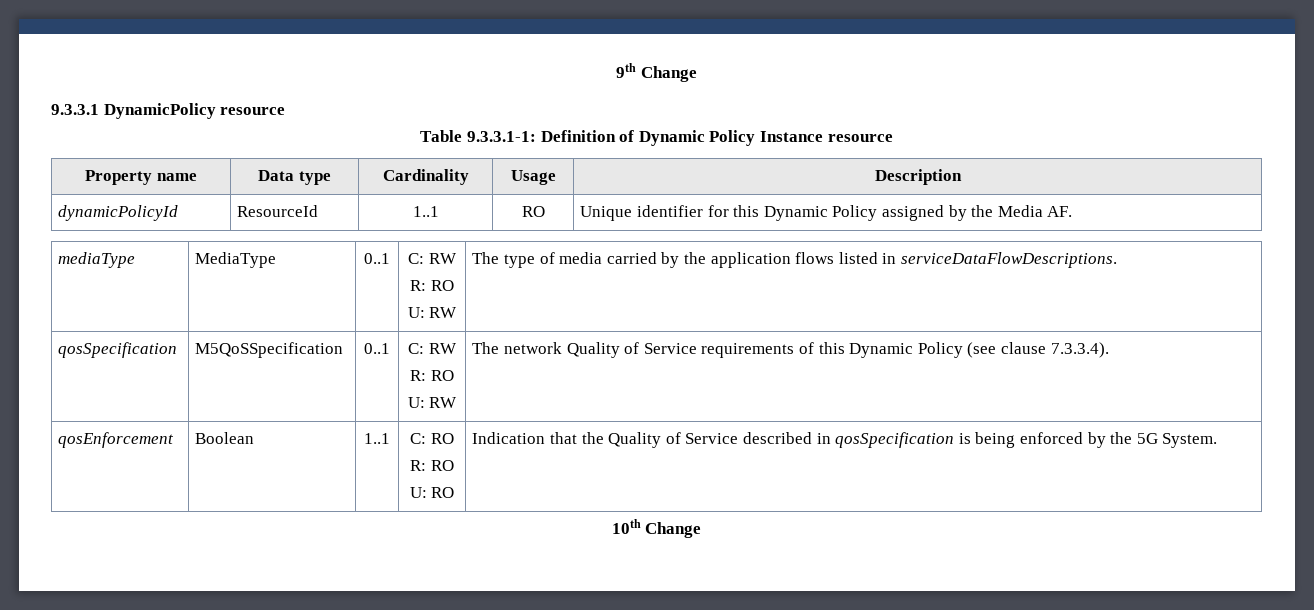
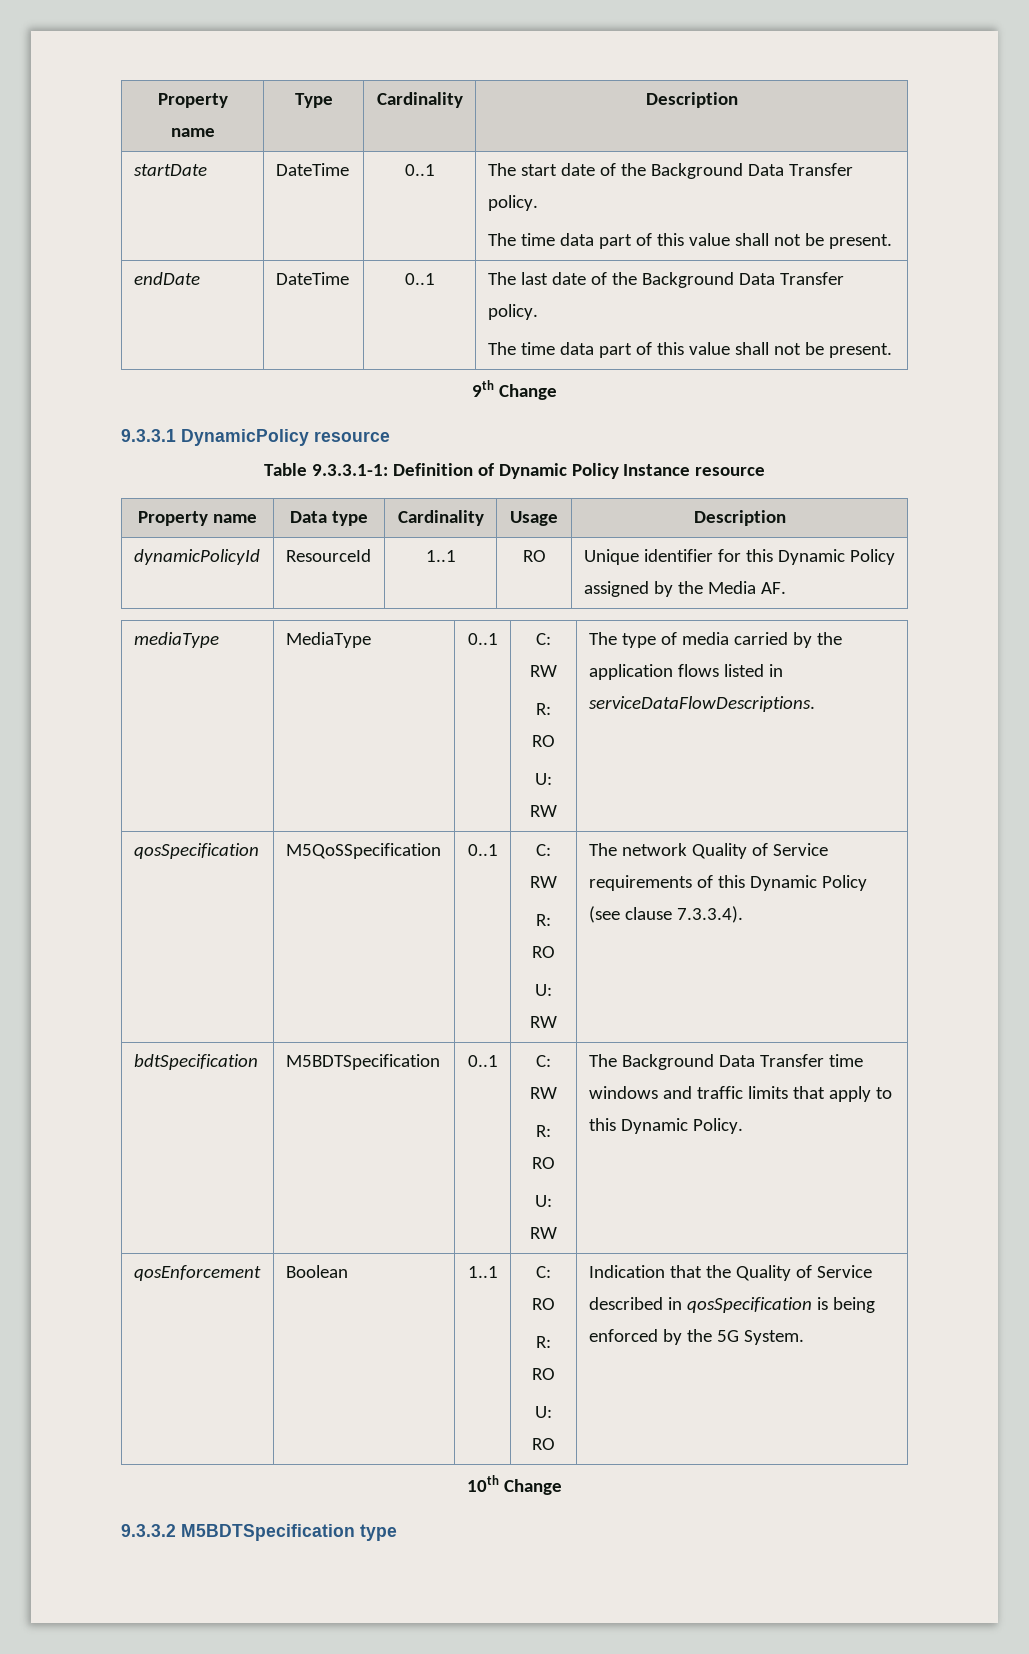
(616, 70) none -> [157,93,228,108] [170,128,215,137] [294,93,333,108] [376,92,463,108] [645,92,738,108] [133,164,207,176] [275,163,349,176] [404,164,435,176] [487,163,853,179] [487,195,538,211] [487,233,892,249] [133,272,200,285] [275,272,349,285] [404,273,435,285] [487,272,844,288] [487,304,538,320] [487,342,892,358] Property name | Type | Cardinality | Description // startDate | DateTime | 0..1 | The start date of the Background Data Transfer policy. // The time data part of this value shall not be present. // endDate | DateTime | 0..1 | The last date of the Background Data Transfer policy. // The time data part of this value shall not be present. //
(1109, 350) none -> [133,1054,258,1070] [285,1054,440,1070] [467,1055,498,1067] [536,1055,551,1067] [530,1087,557,1099] [536,1125,551,1137] [532,1157,555,1169] [535,1195,552,1207] [530,1227,557,1239] [588,1054,863,1070] [588,1086,892,1102] [588,1118,743,1134] // bdtSpecification | M5BDTSpecification | 0..1 | C: RW // R: RO // U: RW | The Background Data Transfer time windows and traffic limits that apply to this Dynamic Policy.
(702, 530) none -> [121,1524,397,1541] // 9.3.3.2 M5BDTSpecification type

